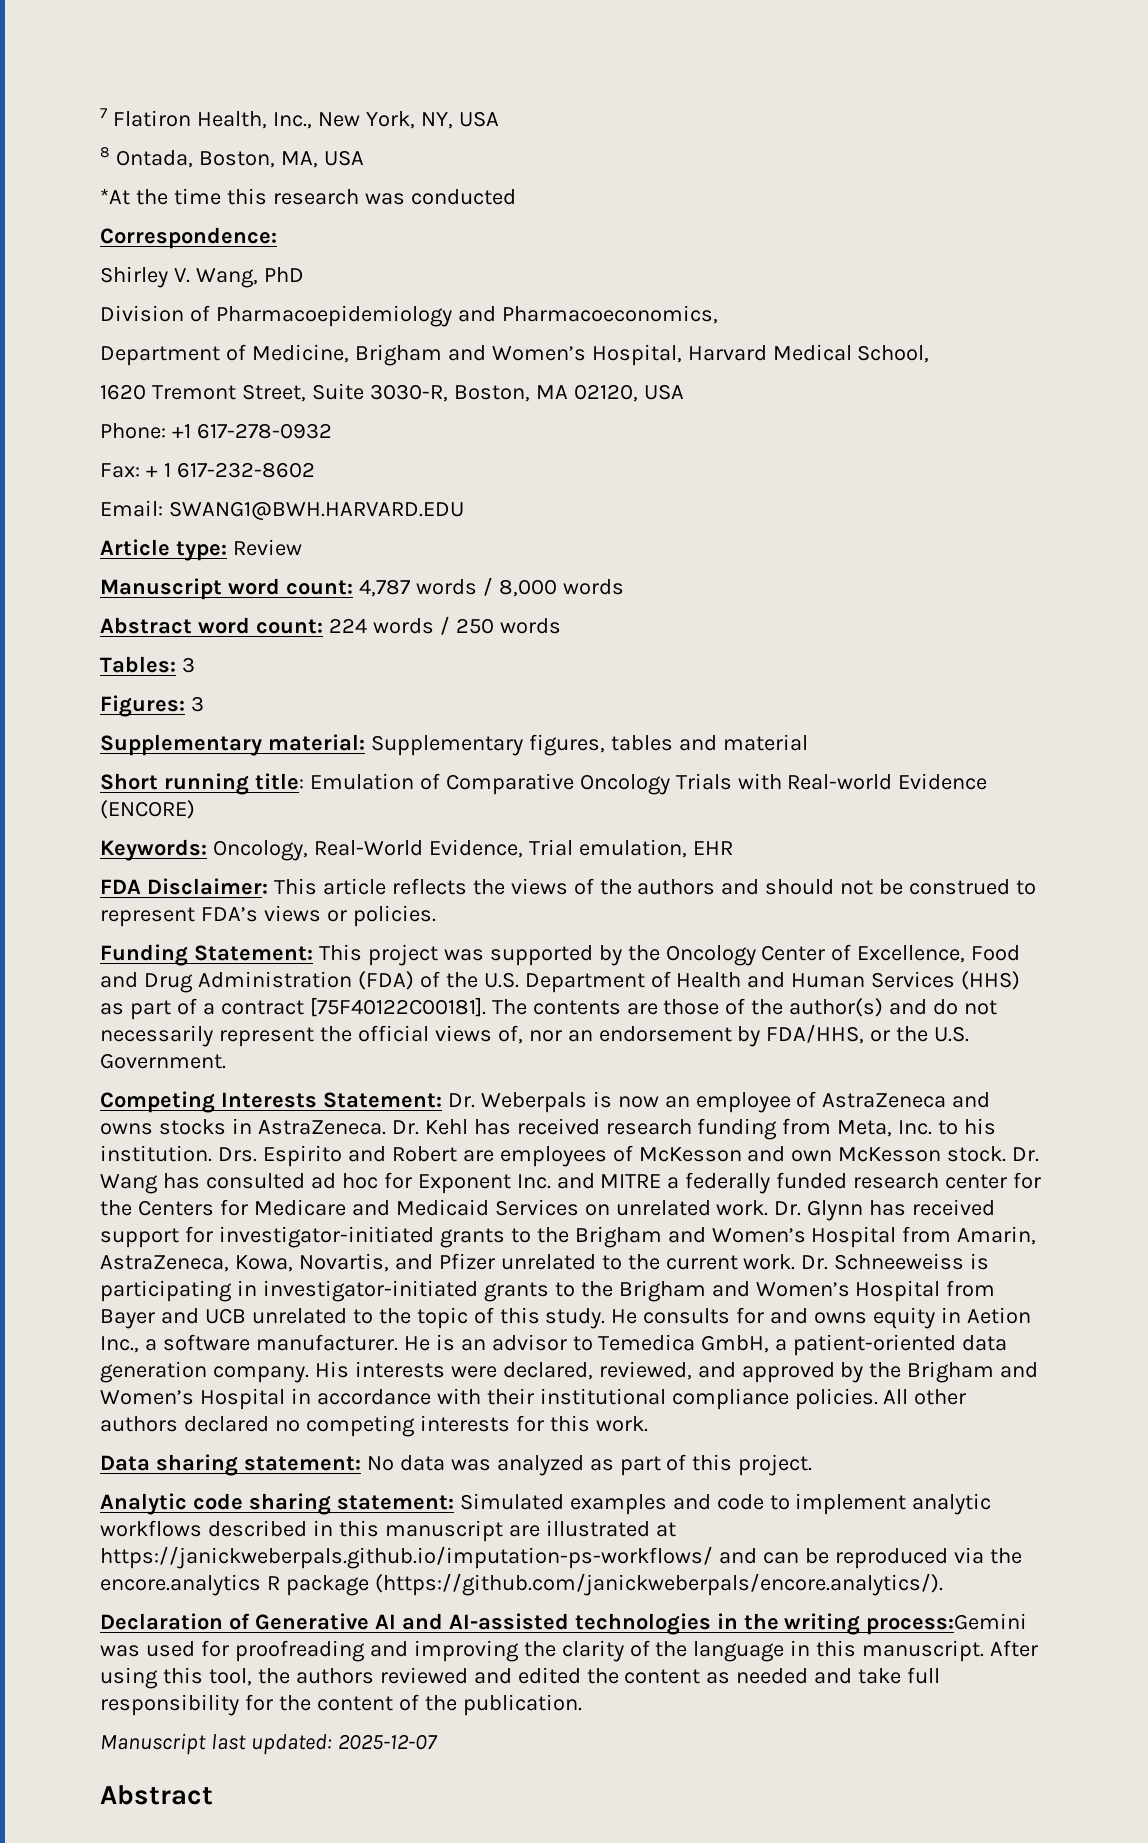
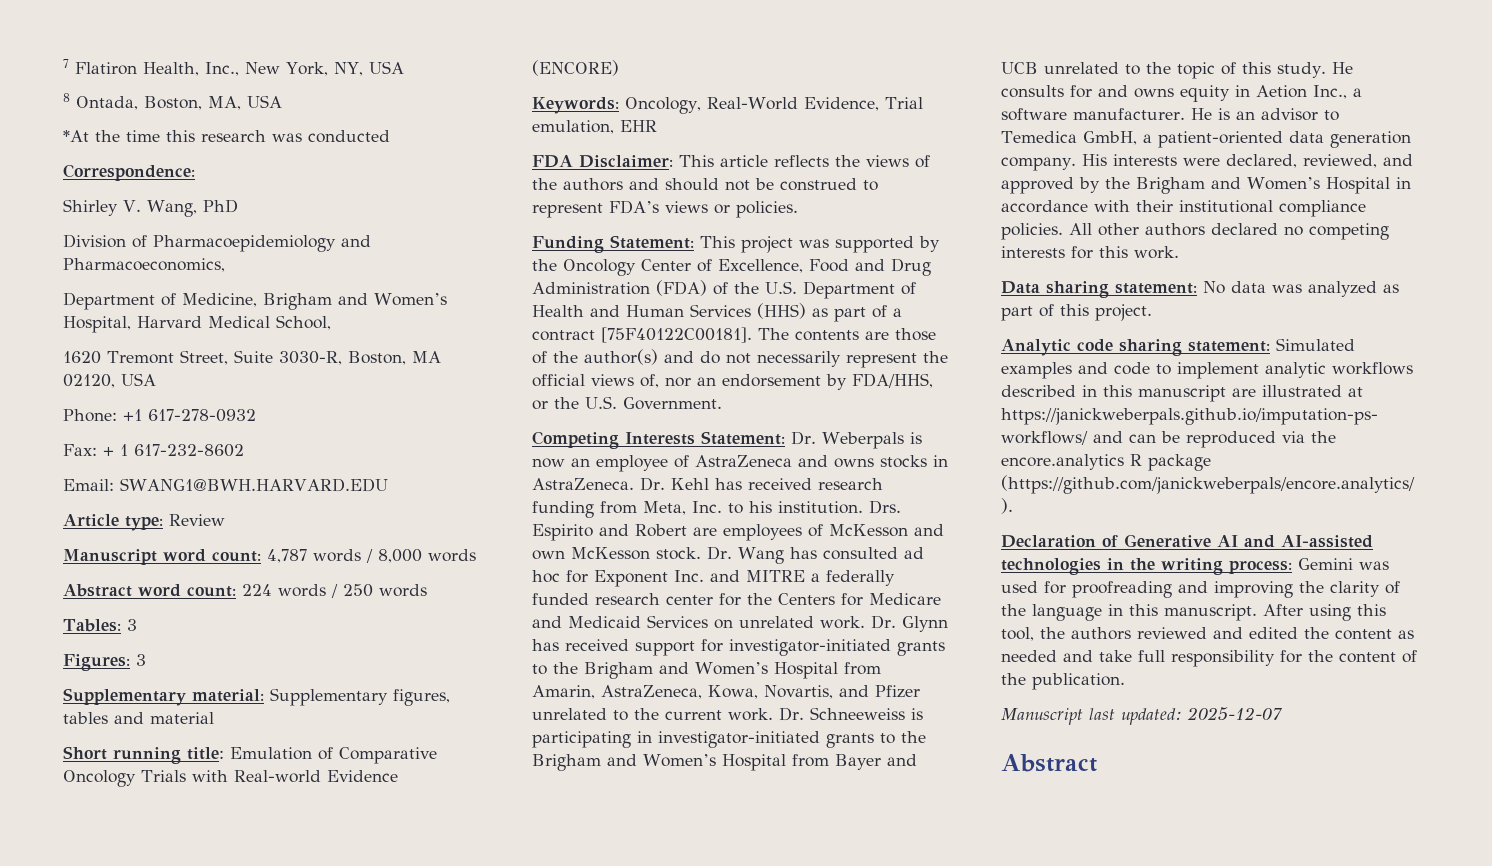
[866,1613,1028,1635] process:Gemini -> [1229,558,1353,574] process: Gemini

